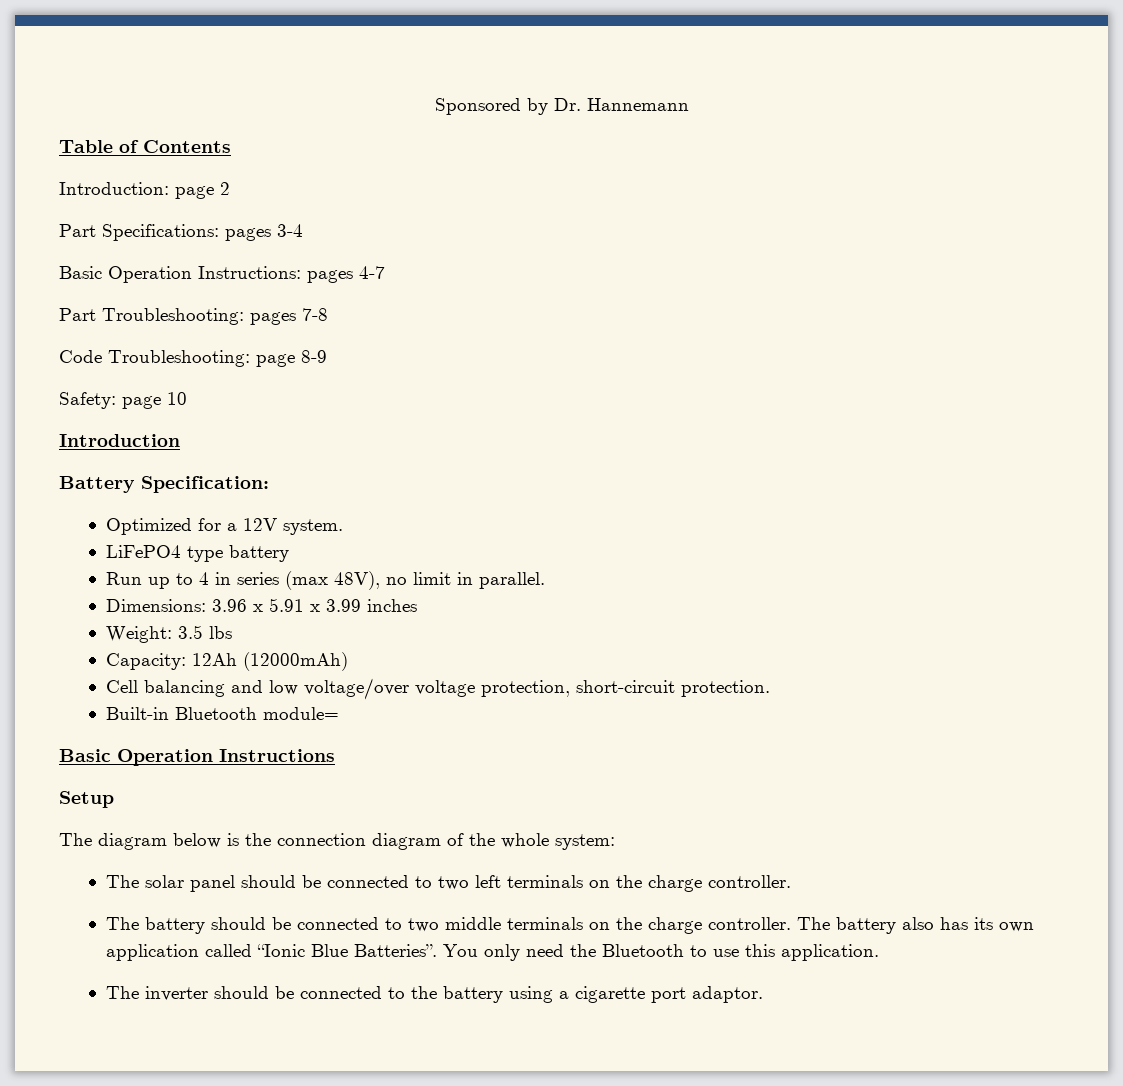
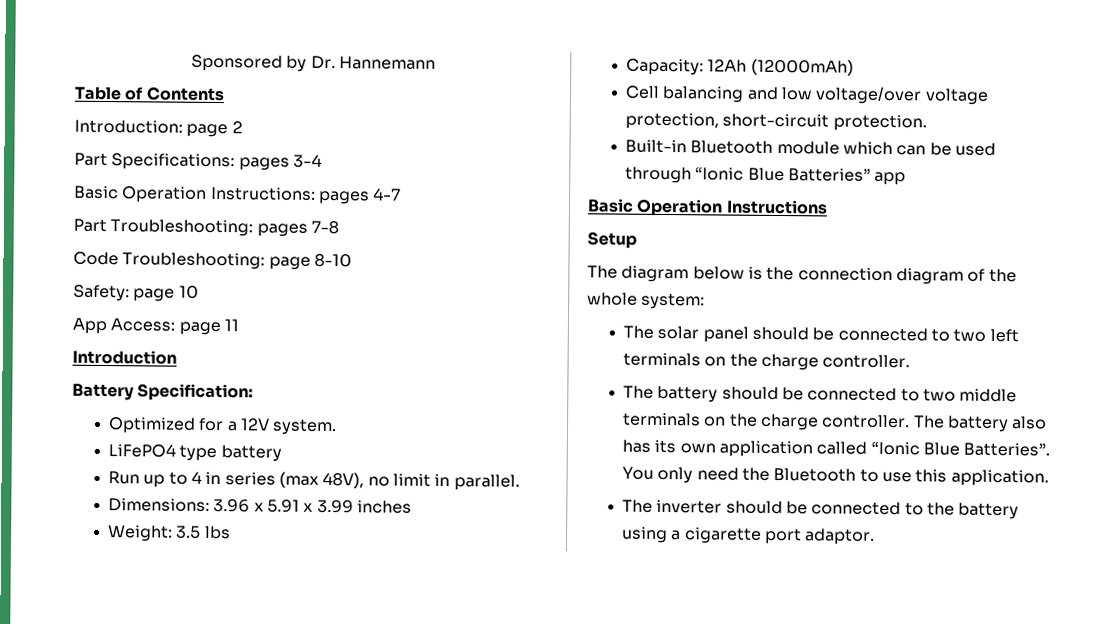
[301,350,327,363] 8-9 -> [313,253,352,268] 8-10
(187, 398) none -> [72,317,239,336] // App Access: page 11
[263,707,340,720] module= -> [776,140,997,156] [625,166,907,186] module which can be used through “Ionic Blue Batteries” app

